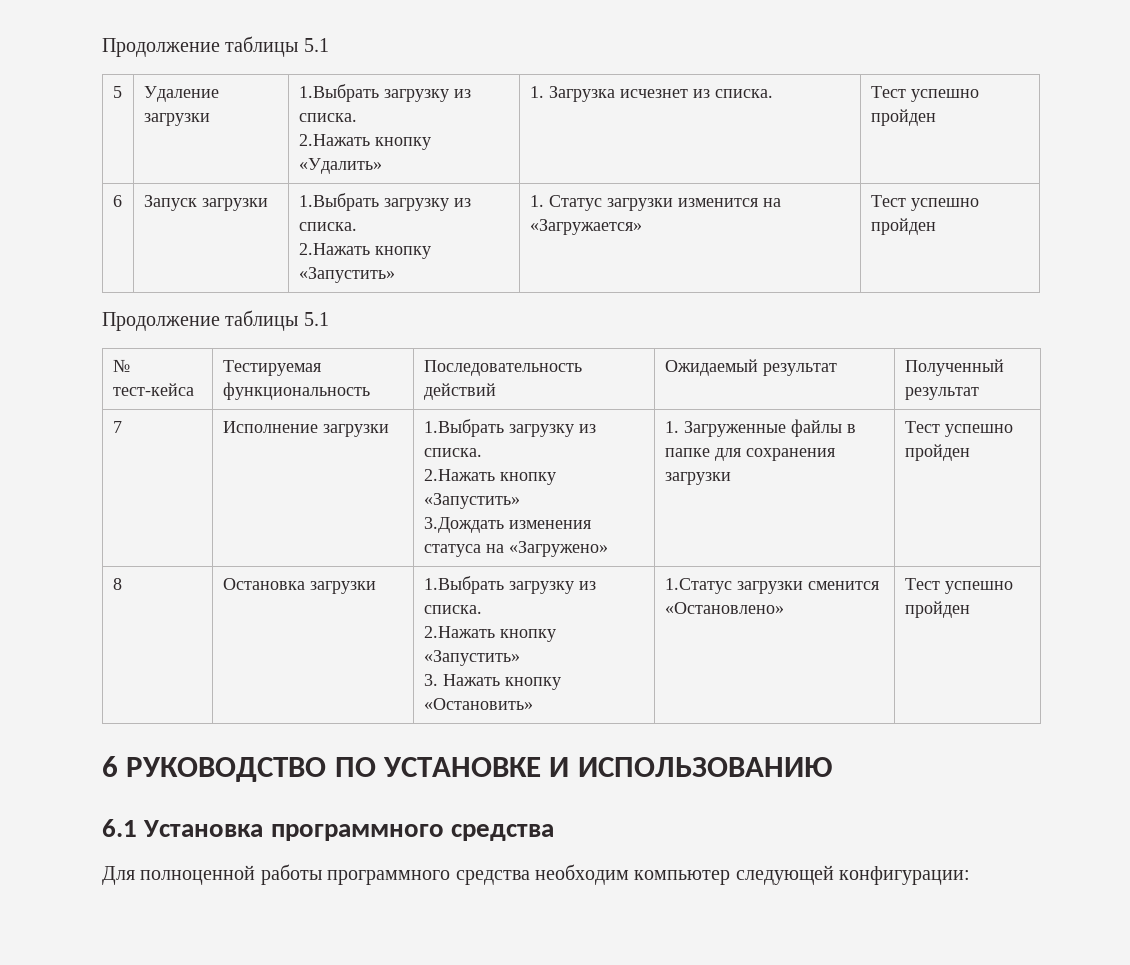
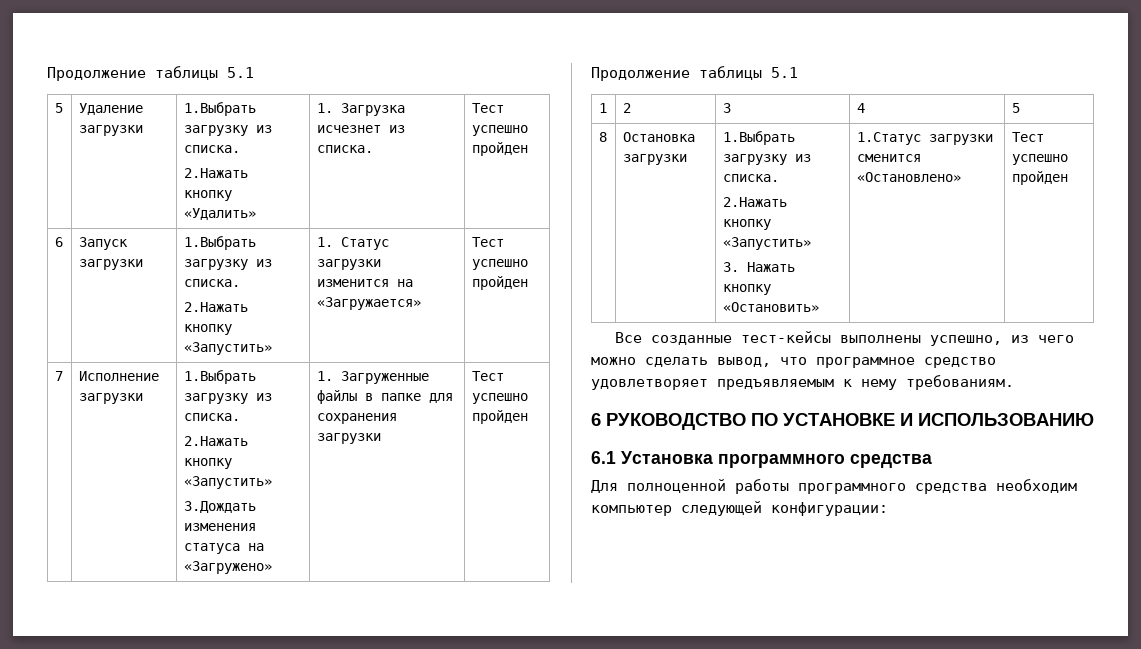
[102,310,329,331] [112,359,130,372] [112,383,194,396] [222,360,321,376] [222,382,370,400] [423,360,582,376] [423,383,496,400] [664,359,837,376] [904,359,1004,376] [904,387,979,400] // Продолжение таблицы 5.1 // № тест-кейса | Тестируемая функциональность | Последовательность действий | Ожидаемый результат | Полученный результат -> (528, 283) none
(970, 452) none -> [591,66,798,81] [598,103,607,113] [622,103,631,113] [722,103,731,113] [856,103,865,113] [1011,103,1020,113] // Продолжение таблицы 5.1 // 1 | 2 | 3 | 4 | 5
(970, 609) none -> [614,331,1074,346] [591,357,996,368] [591,375,1014,390] // Все созданные тест-кейсы выполнены успешно, из чего можно сделать вывод, что программное средство удовлетворяет предъявляемым к нему требованиям.

